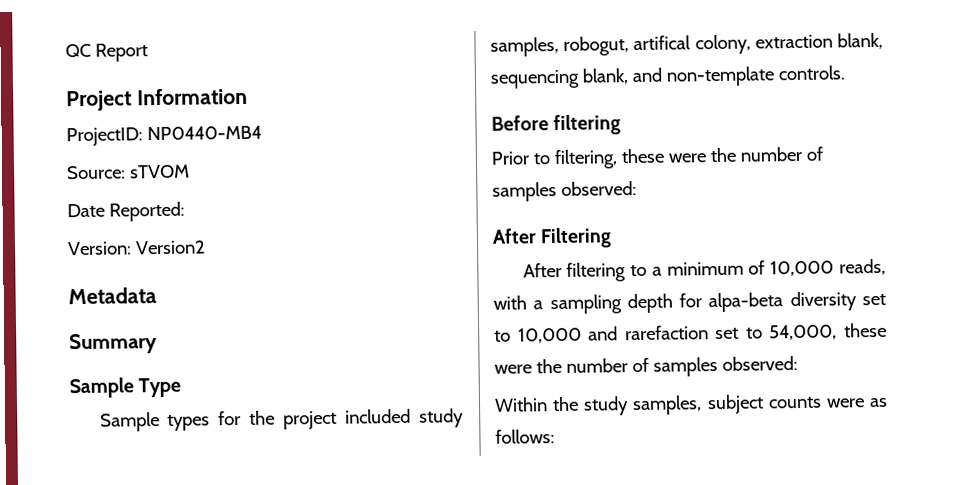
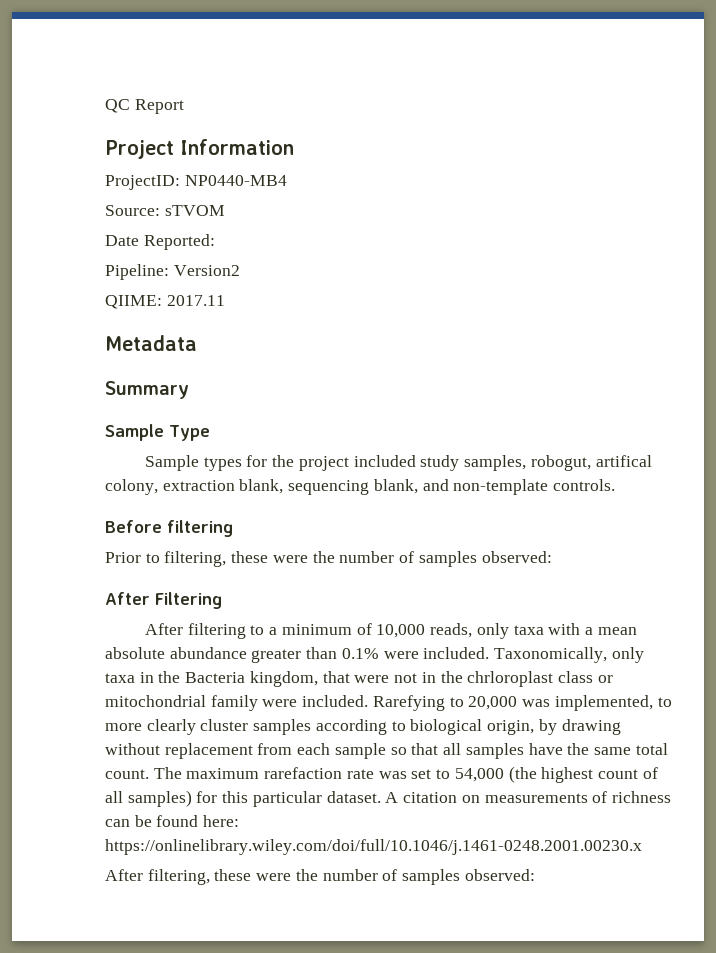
[67,241,132,256] Version: -> [105,264,169,280] Pipeline:
(206, 247) none -> [105,295,225,309] // QIIME: 2017.11
[493,291,886,315] [494,322,887,344] [494,356,798,377] [494,394,888,416] [495,429,555,444] with a sampling depth for alpa-beta diversity set to 10,000 and rarefaction set to 54,000, these were the number of samples observed: // Within the study samples, subject counts were as follows: -> [476,623,637,639] [105,647,644,663] [105,671,613,687] [105,695,672,711] [105,719,621,735] [105,743,668,759] [105,766,658,783] [105,790,671,807] [105,815,240,827] [105,839,642,855] [105,869,535,885] only taxa with a mean absolute abundance greater than 0.1% were included. Taxonomically, only taxa in the Bacteria kingdom, that were not in the chrloroplast class or mitochondrial family were included. Rarefying to 20,000 was implemented, to more clearly cluster samples according to biological origin, by drawing without replacement from each sample so that all samples have the same total count. The maximum rarefaction rate was set to 54,000 (the highest count of all samples) for this particular dataset. A citation on measurements of richness can be found here: https://onlinelibrary.wiley.com/doi/full/10.1046/j.1461-0248.2001.00230.x // After filtering, these were the number of samples observed:

